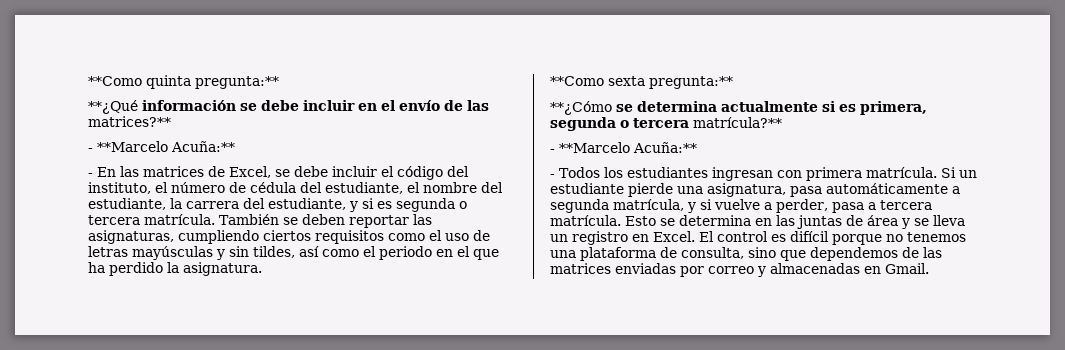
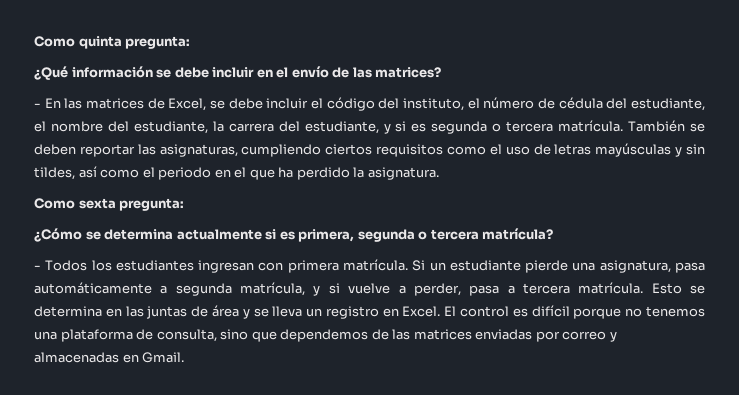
[88,75,279,89] [88,100,138,114] **Como quinta pregunta:** // **¿Qué -> [34,36,191,49] [34,66,68,80] Como quinta pregunta: // ¿Qué
[88,116,171,127] [88,141,235,152] matrices?** // - **Marcelo Acuña:** -> [375,67,442,78] matrices?
[550,76,733,89] [550,101,612,115] **Como sexta pregunta:** // **¿Cómo -> [34,198,185,211] [34,228,82,242] Como sexta pregunta: // ¿Cómo
[693,117,782,128] [550,142,697,153] matrícula?** // - **Marcelo Acuña:** -> [482,228,554,240] matrícula?

